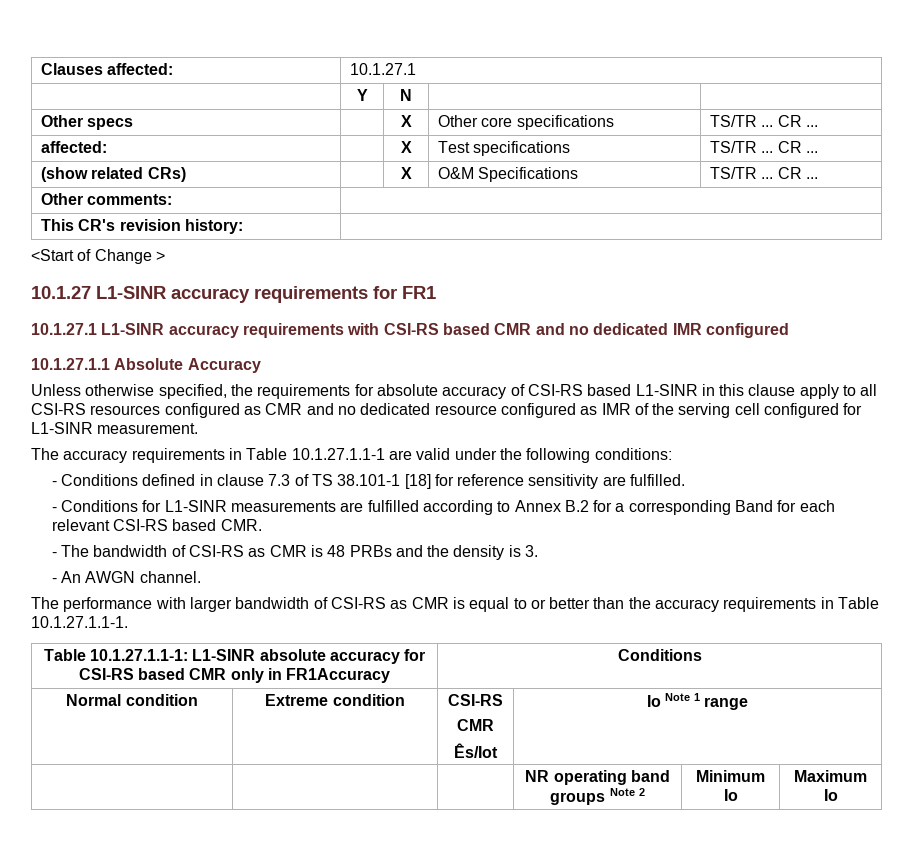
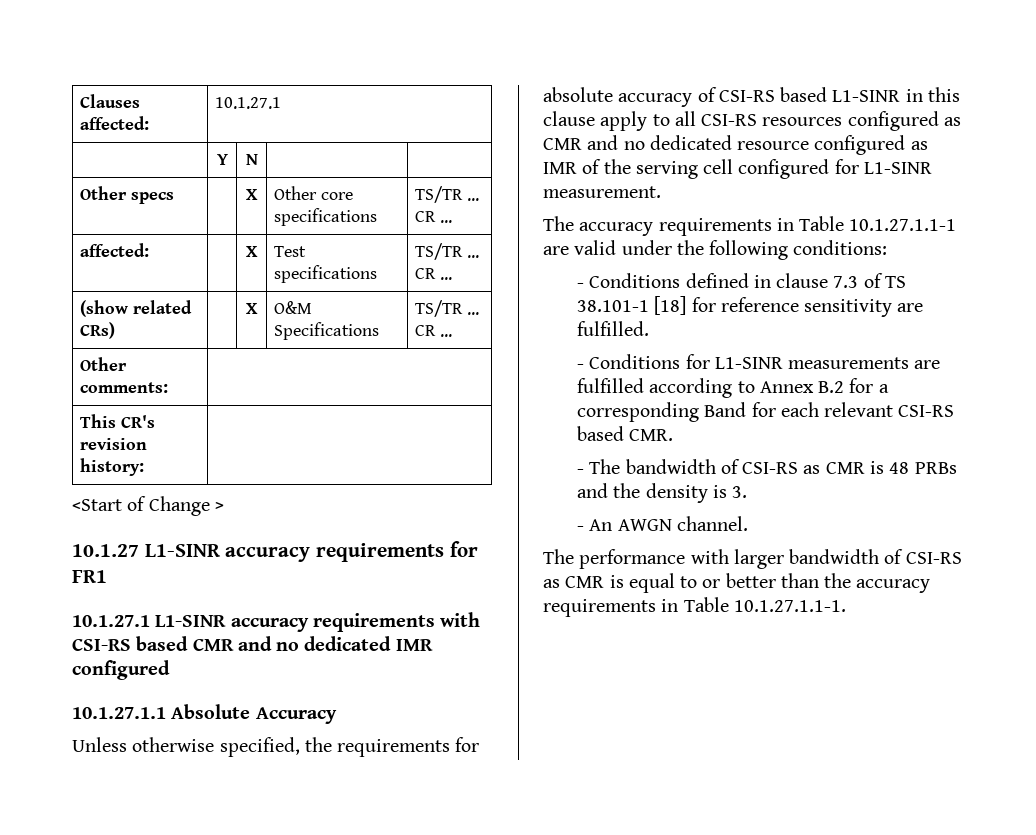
[43,649,426,664] [78,668,391,683] [617,649,702,661] [66,694,198,706] [265,694,405,706] [448,694,503,706] [457,719,494,731] [454,743,498,758] [646,693,749,710] [525,770,670,785] [550,788,645,805] [696,770,765,782] [723,789,738,801] [794,770,867,782] [823,789,838,801] // Table 10.1.27.1.1-1: L1-SINR absolute accuracy for CSI-RS based CMR only in FR1Accuracy | Conditions // Normal condition | Extreme condition | CSI-RS // CMR // Ês/Iot | Io Note 1 range // | | | NR operating band groups Note 2 | Minimum Io | Maximum Io -> (846, 606) none

